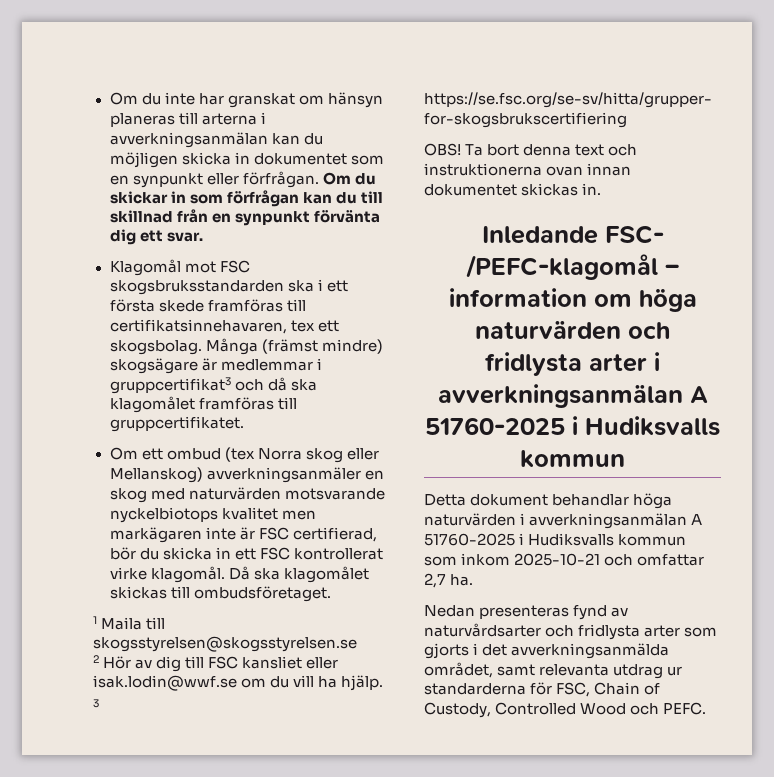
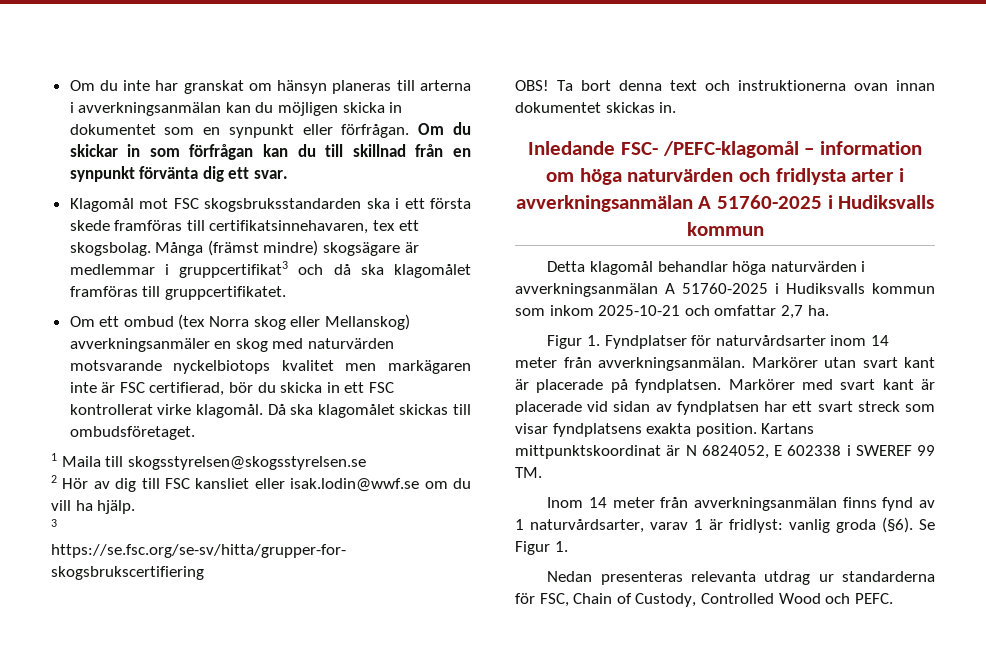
[470,494,549,506] dokument -> [590,261,654,275] klagomål
[424,605,629,620] [424,623,718,640] [424,643,670,659] [424,662,536,678] Nedan presenteras fynd av naturvårdsarter och fridlysta arter som gjorts i det avverkningsanmälda området, samt -> [547,335,890,349] [515,357,935,371] [515,379,935,393] [515,401,935,415] [515,423,815,437] [515,445,935,459] [515,467,542,478] [547,497,935,511] [515,517,935,533] [515,541,568,555] [547,571,683,585] Figur 1. Fyndplatser för naturvårdsarter inom 14 meter från avverkningsanmälan. Markörer utan svart kant är placerade på fyndplatsen. Markörer med svart kant är placerade vid sidan av fyndplatsen har ett svart streck som visar fyndplatsens exakta position. Kartans mittpunktskoordinat är N 6824052, E 602338 i SWEREF 99 TM. // Inom 14 meter från avverkningsanmälan finns fynd av 1 naturvårdsarter, varav 1 är fridlyst: vanlig groda (§6). Se Figur 1. // Nedan presenteras

